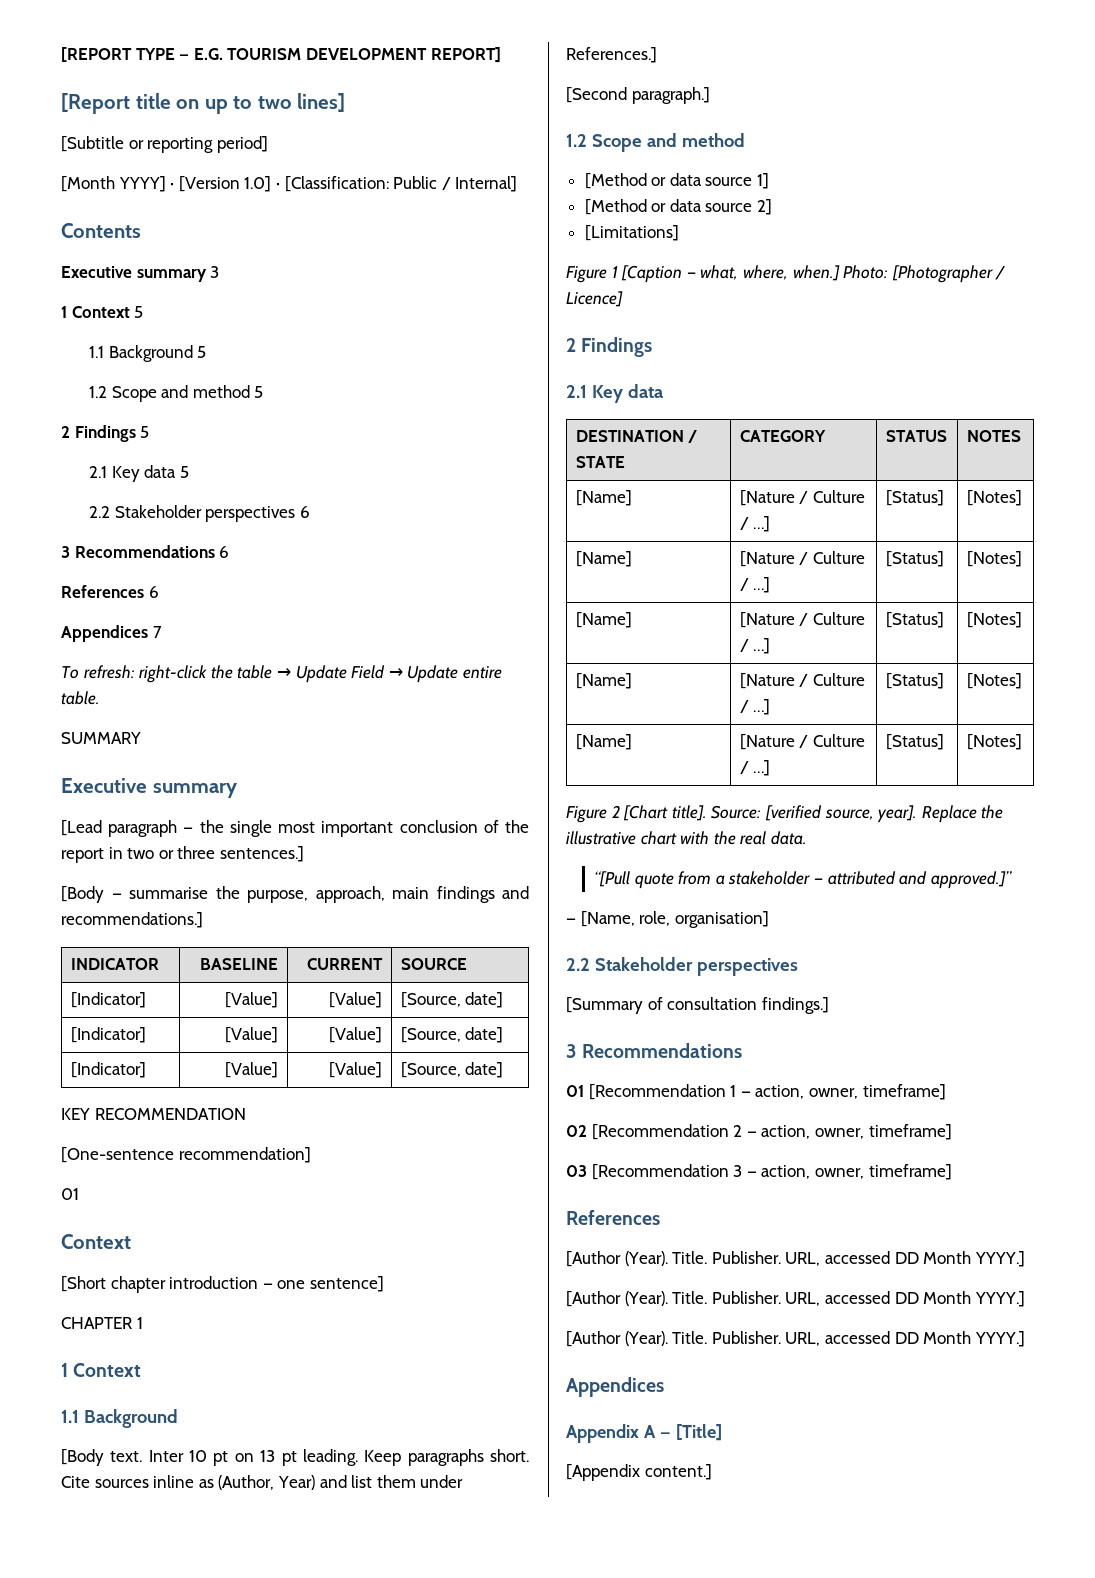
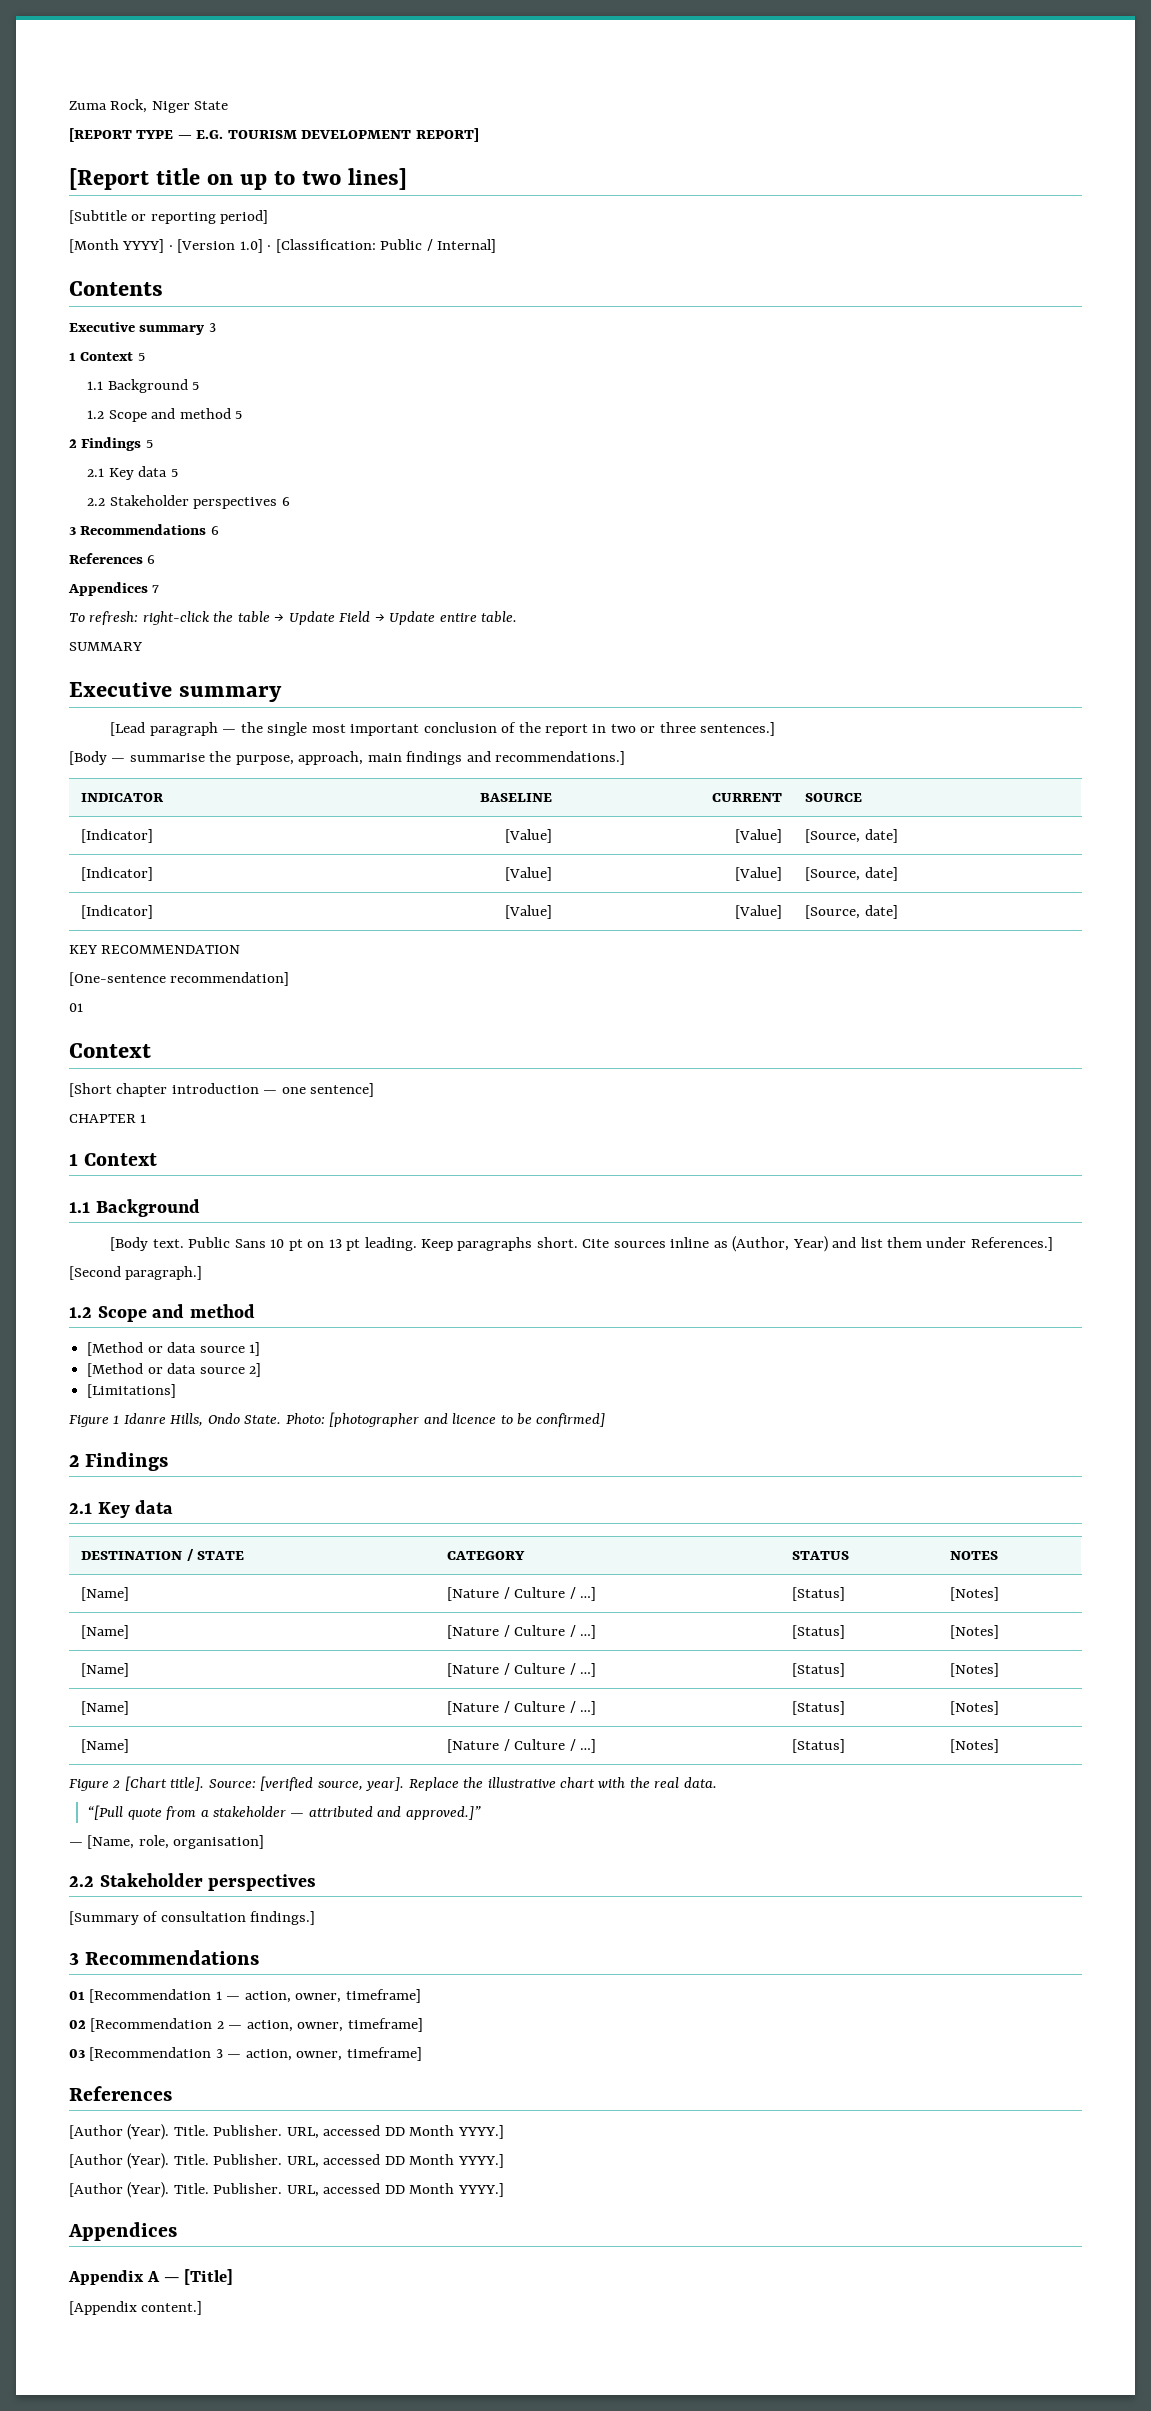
(61, 54) none -> [69,99,229,113] Zuma Rock, Niger State //
[148,1450,184,1462] Inter -> [188,1237,266,1248] Public Sans
[621,265,1007,283] [566,291,623,307] [Caption — what, where, when.] Photo: [Photographer / Licence] -> [123,1412,606,1427] Idanre Hills, Ondo State. Photo: [photographer and licence to be confirmed]

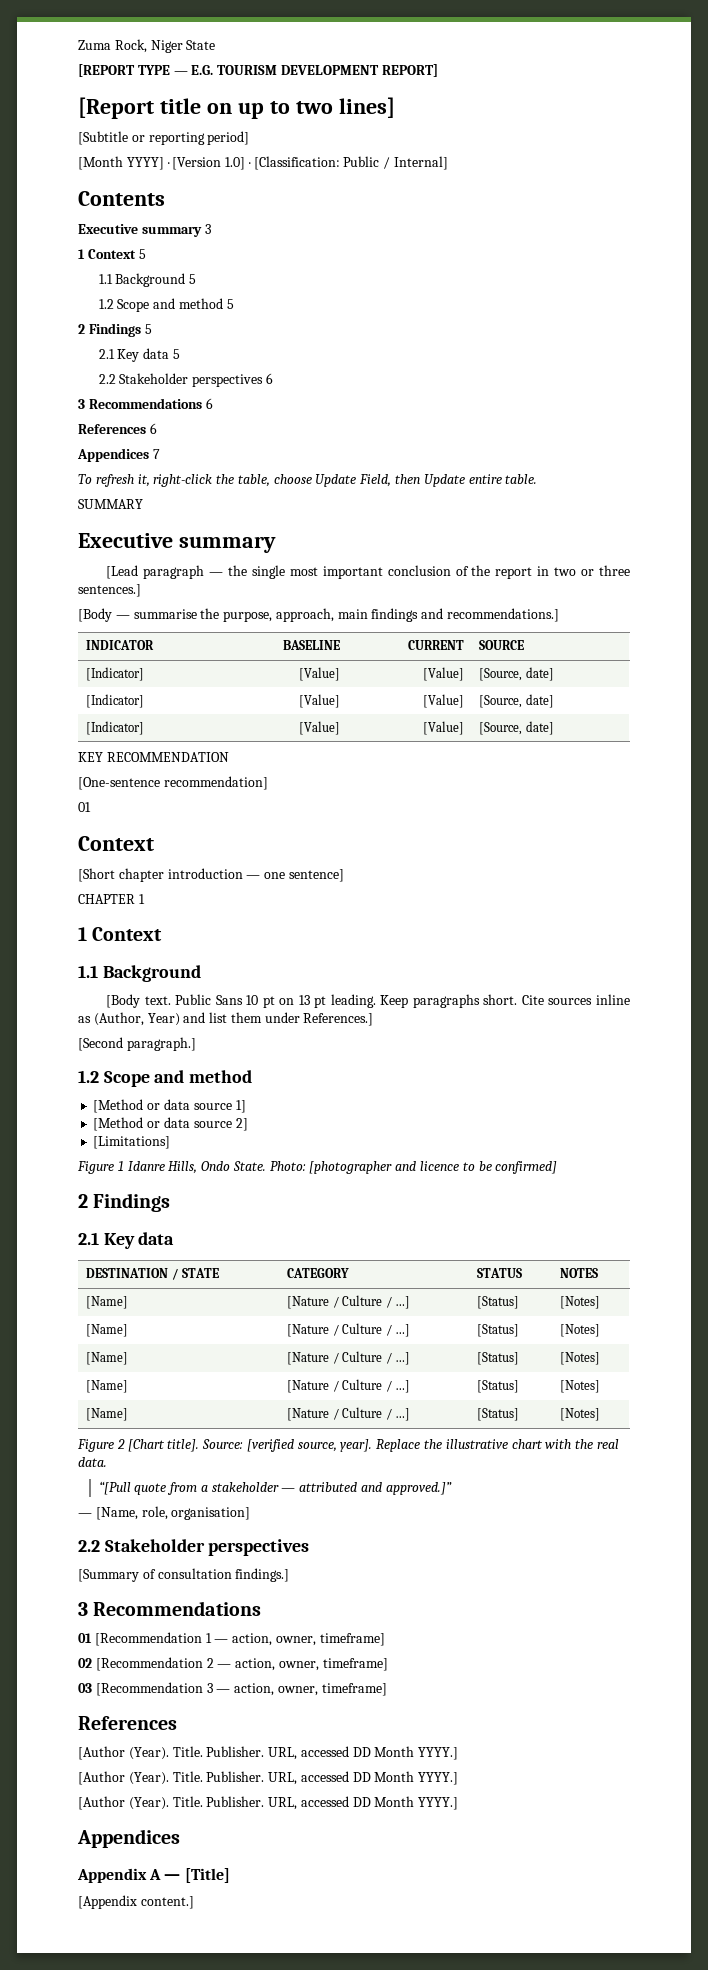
[89,611,385,625] refresh: right-click the table → Update Field → -> [95,474,421,487] refresh it, right-click the table, choose Update Field, then

